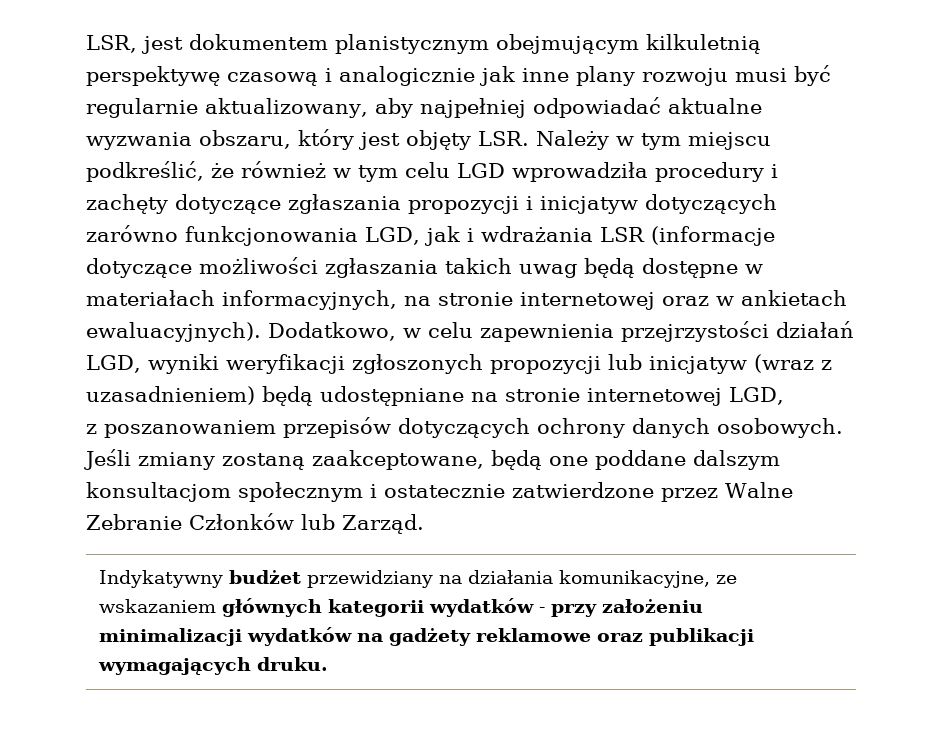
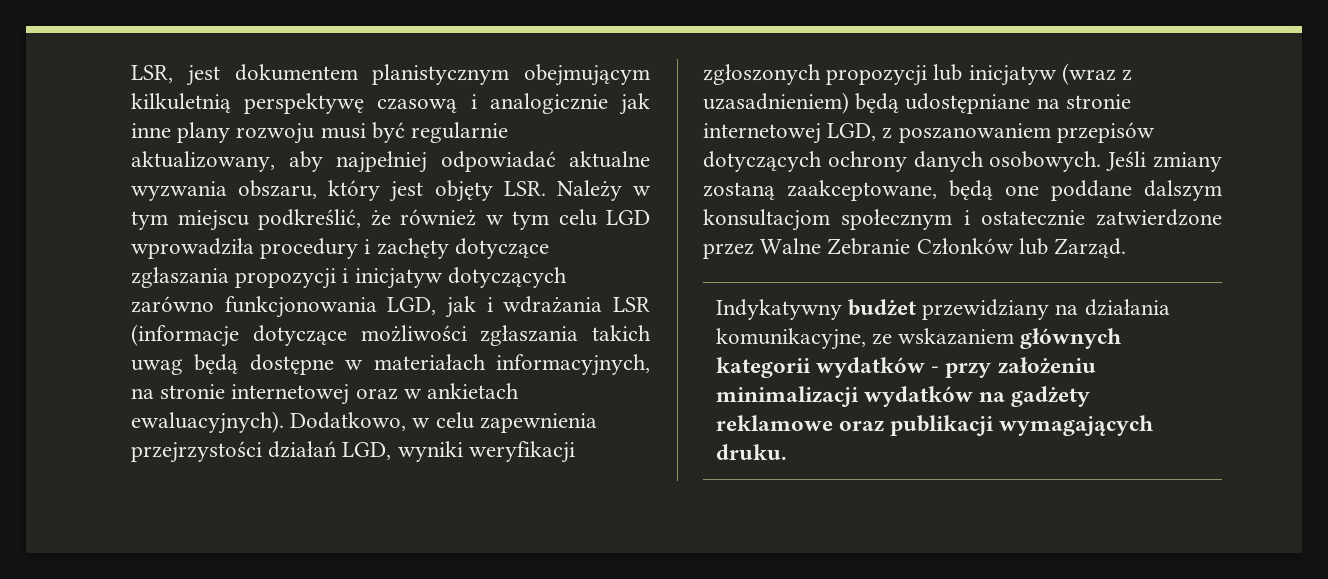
(784, 396) // -> (877, 132) none

